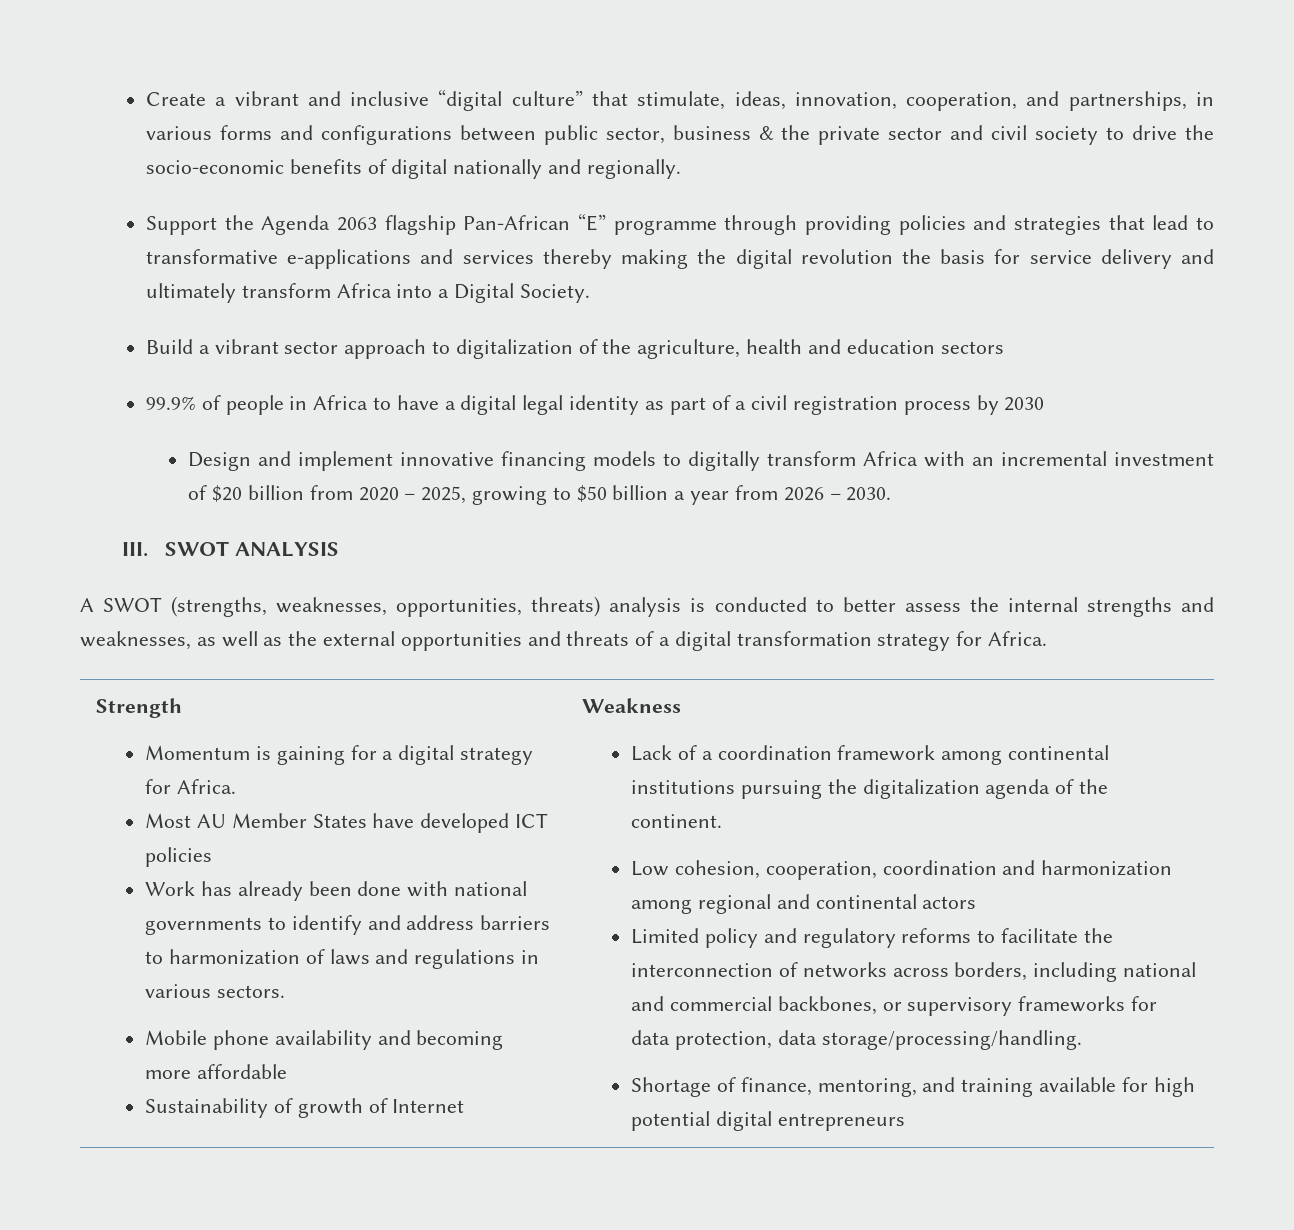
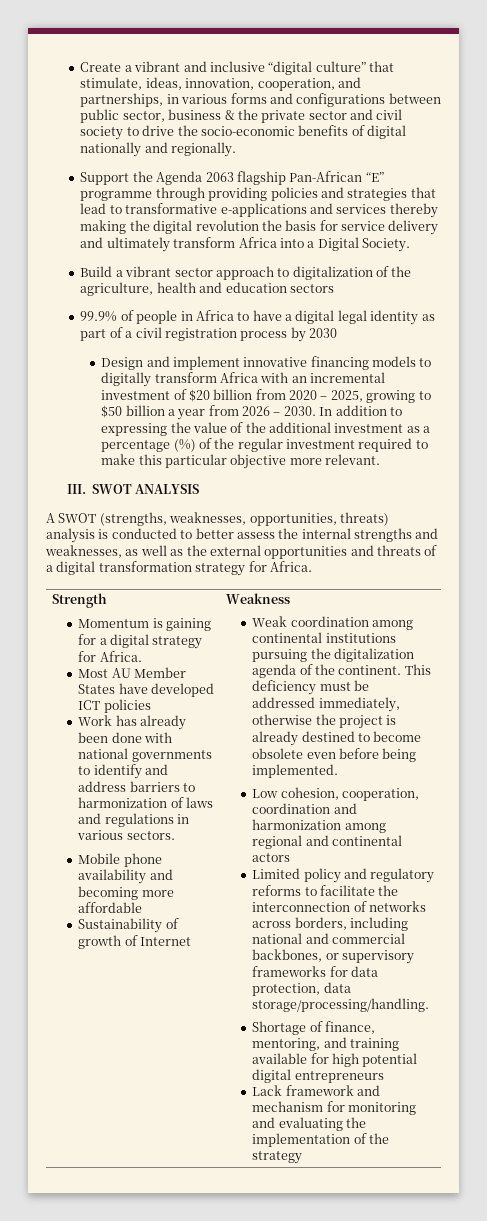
(892, 494) none -> [319,405,402,416] [101,422,431,436] [101,438,428,452] [101,454,381,469] In addition to expressing the value of the additional investment as a percentage (%) of the regular investment required to make this particular objective more relevant.
[631,745,936,761] Lack of a coordination framework -> [252,616,369,627] Weak coordination
(723, 821) none -> [404,664,431,675] [252,680,369,695] [252,697,400,712] [252,714,397,729] [252,731,422,746] [252,748,417,762] [252,764,339,778] This deficiency must be addressed immediately, otherwise the project is already destined to become obsolete even before being implemented.
(905, 1122) none -> [252,1085,380,1096] [252,1101,416,1115] [252,1117,366,1131] [252,1133,389,1147] [252,1151,303,1164] // Lack framework and mechanism for monitoring and evaluating the implementation of the strategy

